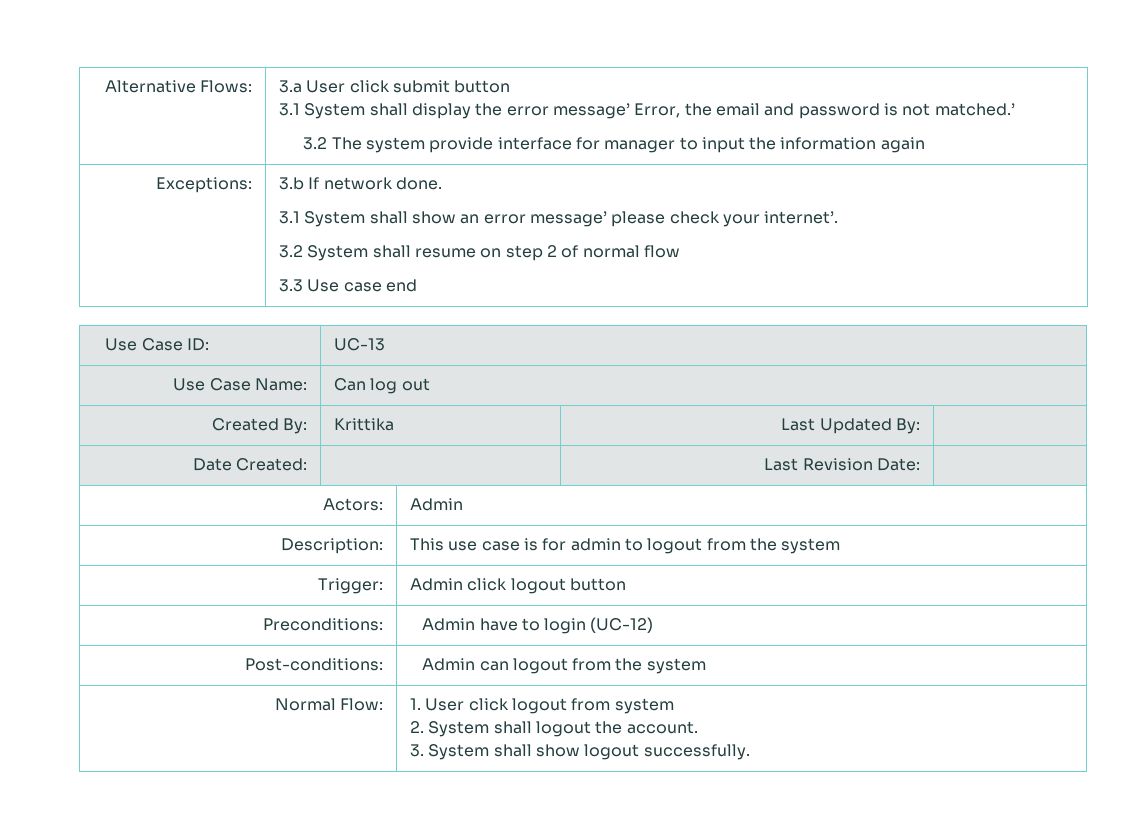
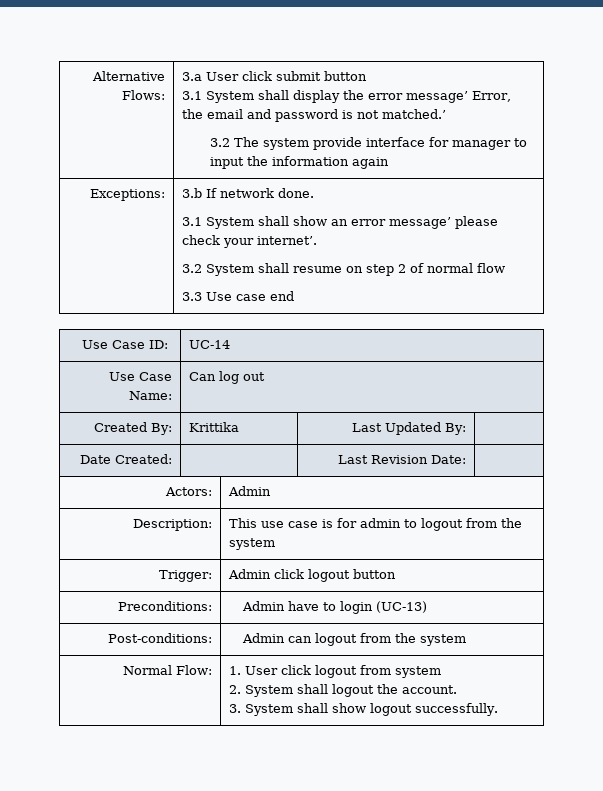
[334,338,386,351] UC-13 -> [188,340,230,349] UC-14
[590,617,654,633] (UC-12) -> [375,601,427,613] (UC-13)

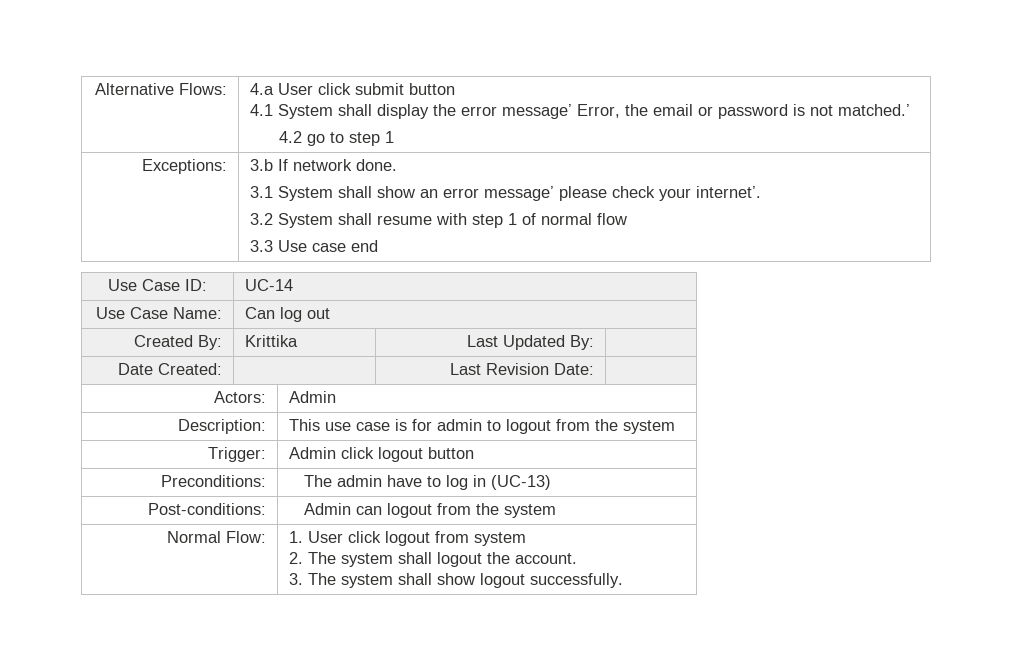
[181,72,202,81] 3.a -> [250,83,275,95] 4.a
[181,91,202,100] 3.1 -> [250,104,274,116] 4.1
[246,109,271,119] and -> [698,106,714,116] or
[209,137,527,150] [209,156,389,169] 3.2 The system provide interface for manager to input the information again -> [279,131,395,146] 4.2 go to step 1
[345,264,406,276] on step 2 -> [436,213,518,228] with step 1
[241,601,373,614] Admin have to login -> [303,475,486,490] The admin have to log in
[244,685,293,697] System -> [308,552,394,567] The system
[244,704,293,716] System -> [308,573,394,588] The system

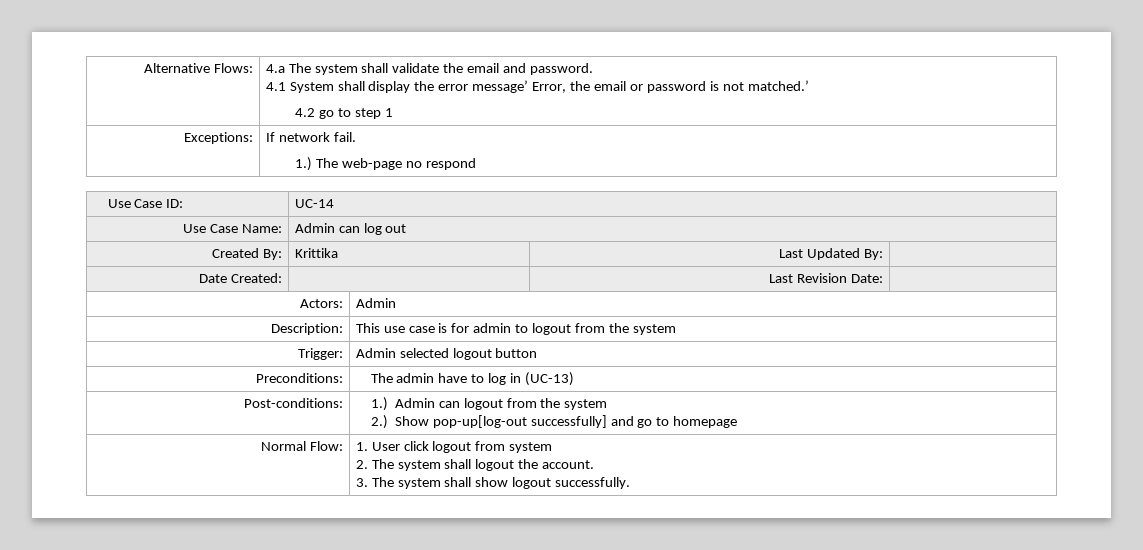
[278,83,456,95] User click submit button -> [288,63,594,75] The system shall validate the email and password.
[250,159,274,171] 3.b -> (254, 138) none
[356,159,398,171] [250,186,762,201] [250,213,628,228] [250,240,379,252] done. // 3.1 System shall show an error message’ please check your internet’. // 3.2 System shall resume with step 1 of normal flow // 3.3 Use case end -> [333,132,356,142] [295,157,476,171] fail. // 1.) The web-page no respond
[245,307,276,319] Can -> [294,223,360,233] Admin can
[341,447,375,459] click -> [399,348,449,358] selected
(266, 509) none -> [370,397,388,411] 1.)
(556, 511) none -> [370,415,738,429] // 2.) Show pop-up[log-out successfully] and go to homepage

